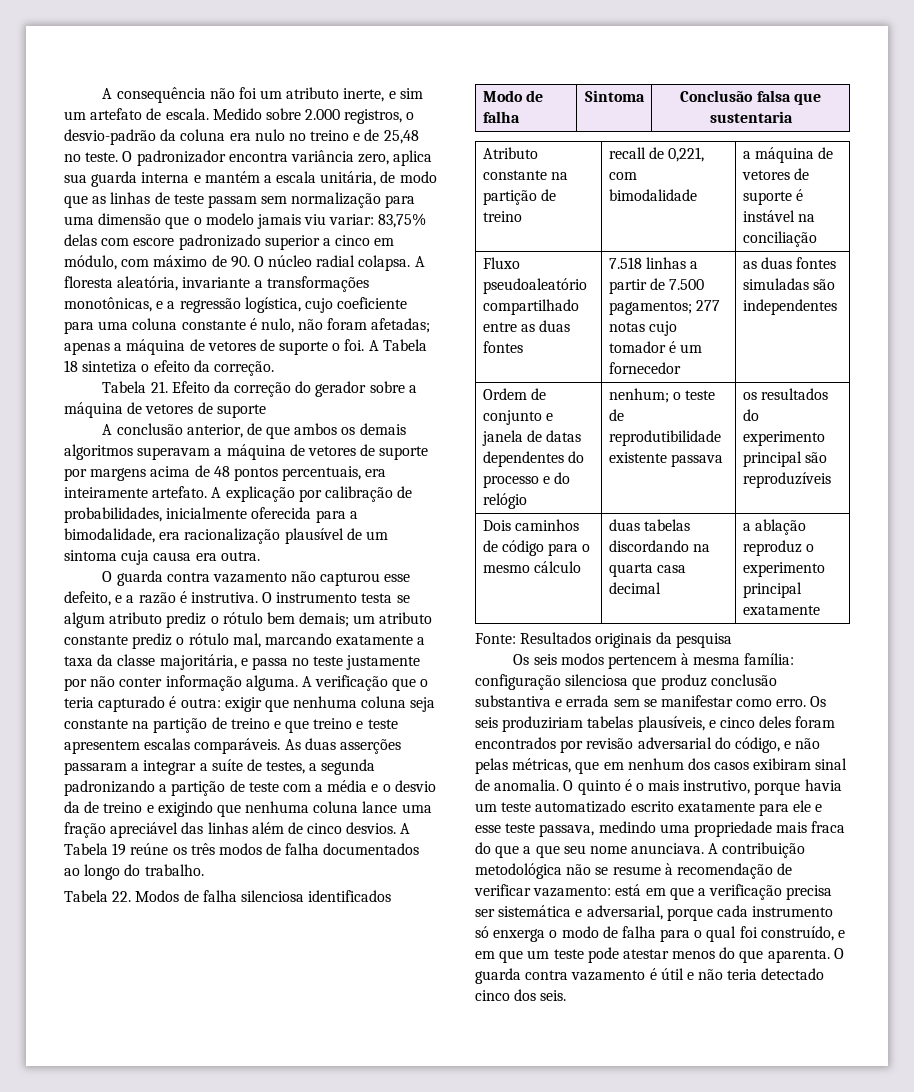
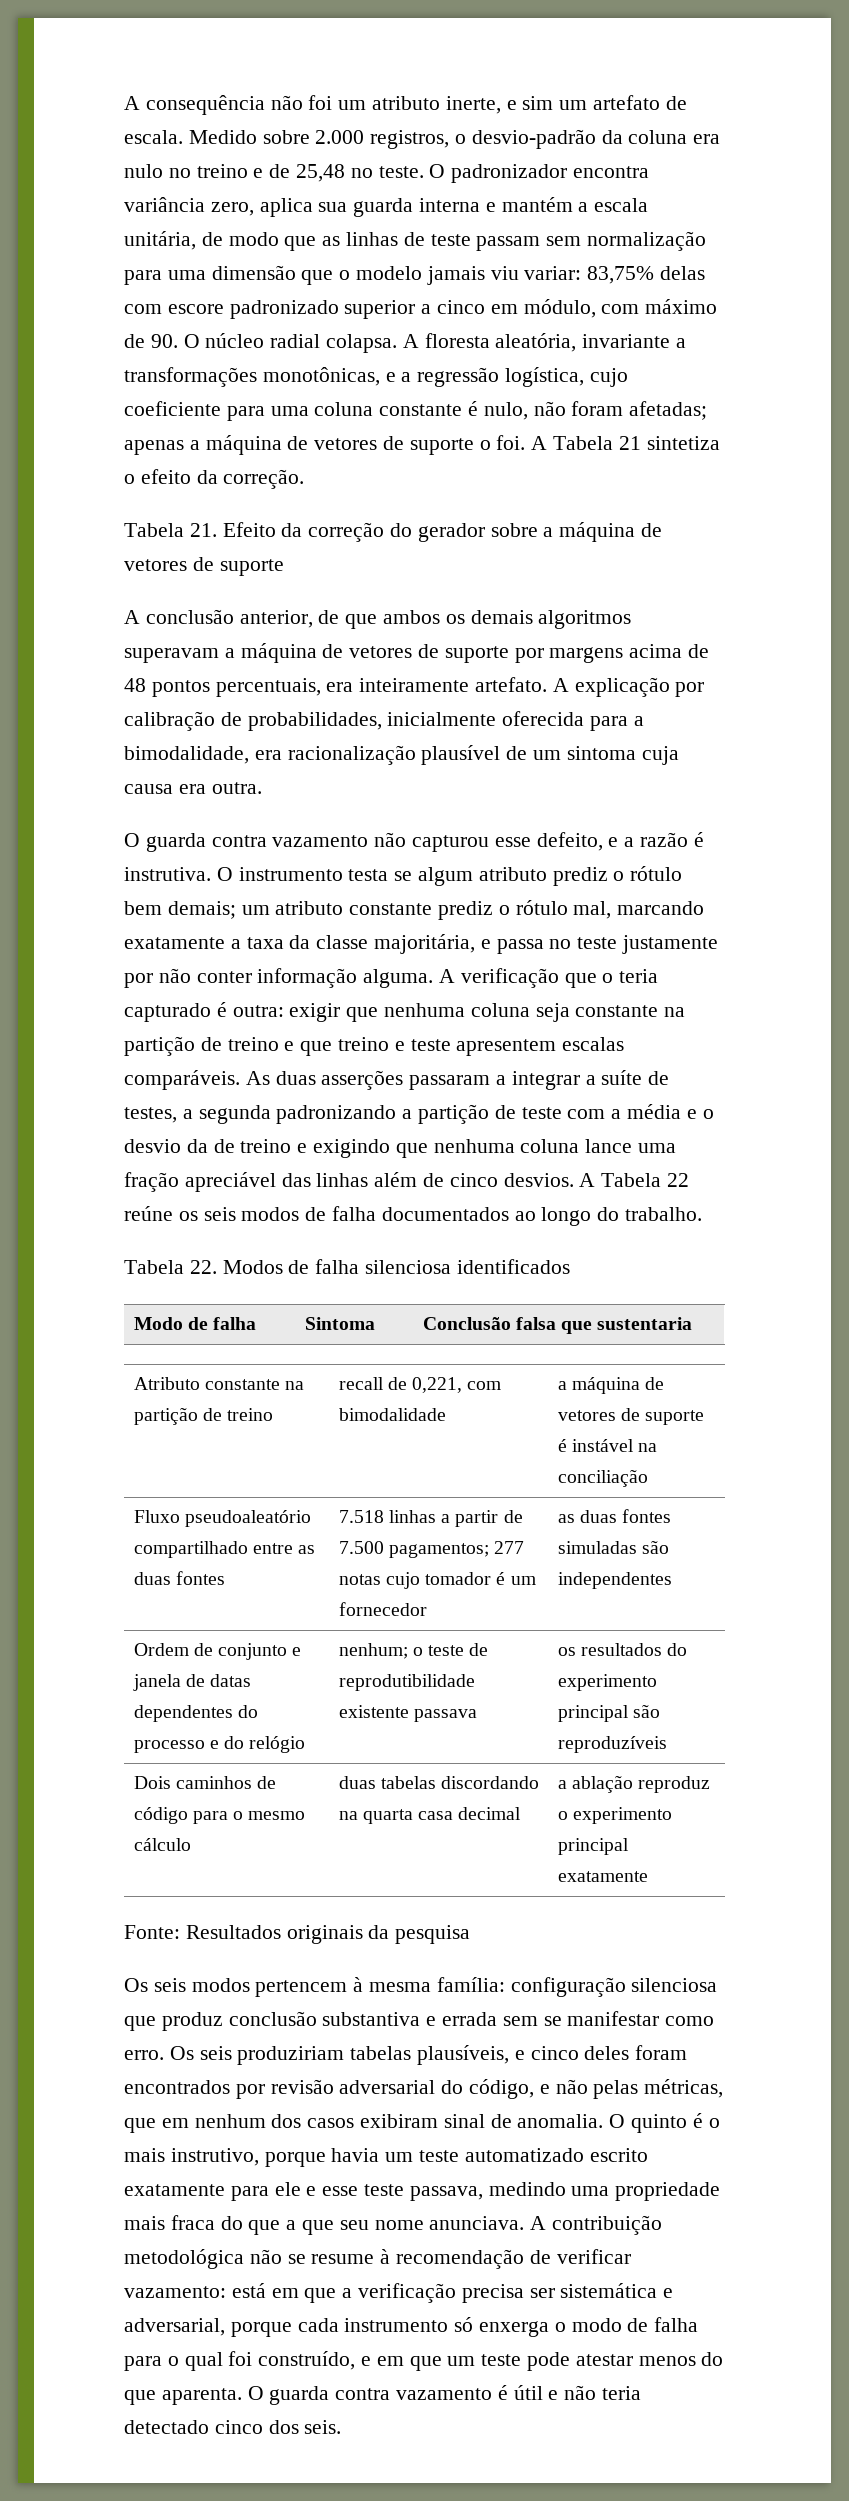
[64,360,78,372] 18 -> [618,436,641,450] 21
[112,843,127,856] 19 -> [667,1173,690,1187] 22
[190,843,215,855] três -> [203,1207,236,1221] seis

